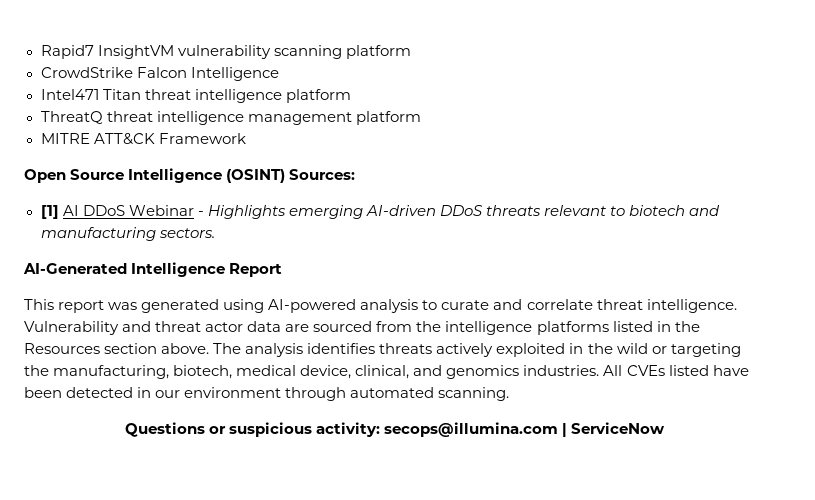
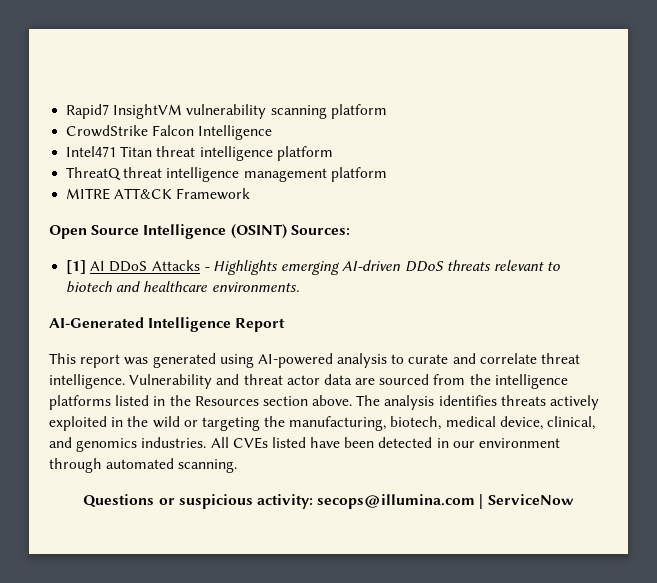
[128,205,194,216] Webinar -> [151,260,200,271] Attacks
[40,227,215,241] manufacturing sectors. -> [143,281,299,292] healthcare environments.

